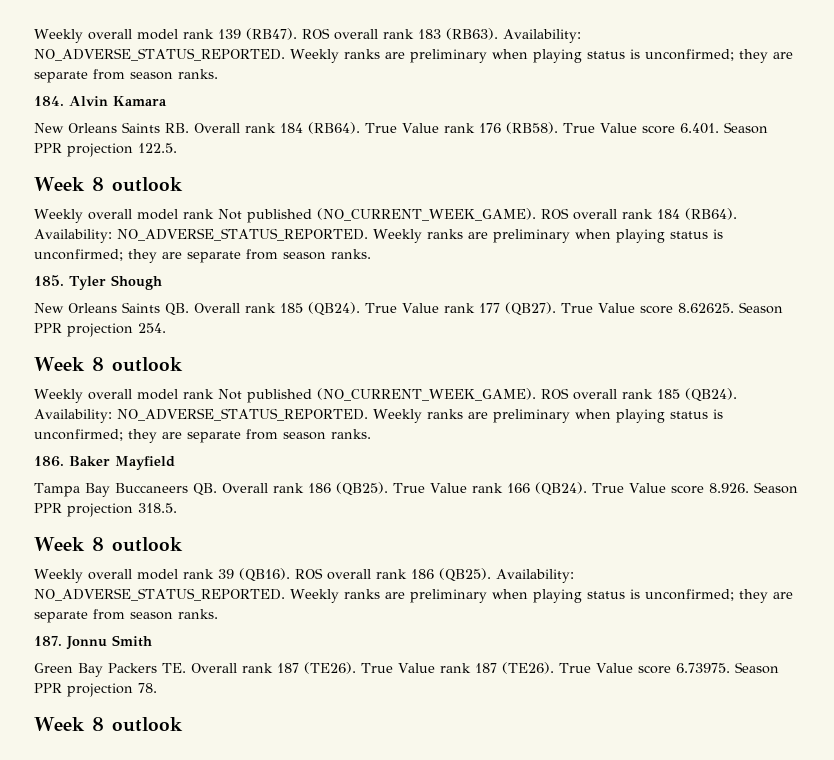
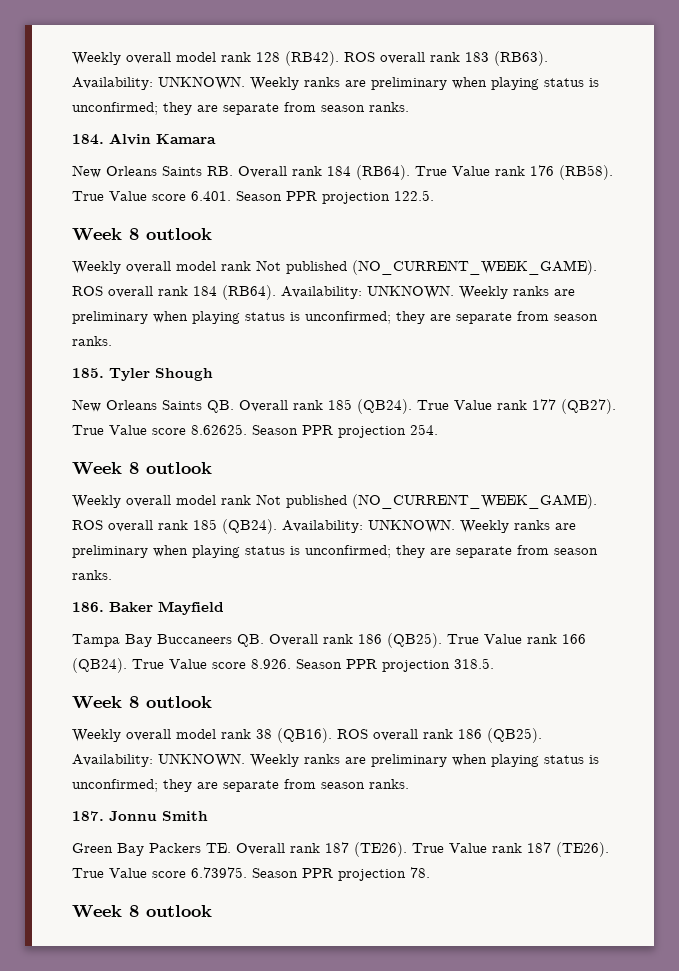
[34,28,297,43] Weekly overall model rank 139 (RB47). -> [72,51,339,66] Weekly overall model rank 128 (RB42).
[34,48,285,61] NO_ADVERSE_STATUS_REPORTED. -> [158,76,245,90] UNKNOWN.
[116,228,368,241] NO_ADVERSE_STATUS_REPORTED. -> [367,285,454,299] UNKNOWN.
[116,408,368,421] NO_ADVERSE_STATUS_REPORTED. -> [368,519,455,533] UNKNOWN.
[217,569,234,579] 39 -> [256,729,272,739] 38
[34,588,285,601] NO_ADVERSE_STATUS_REPORTED. -> [158,753,245,767] UNKNOWN.

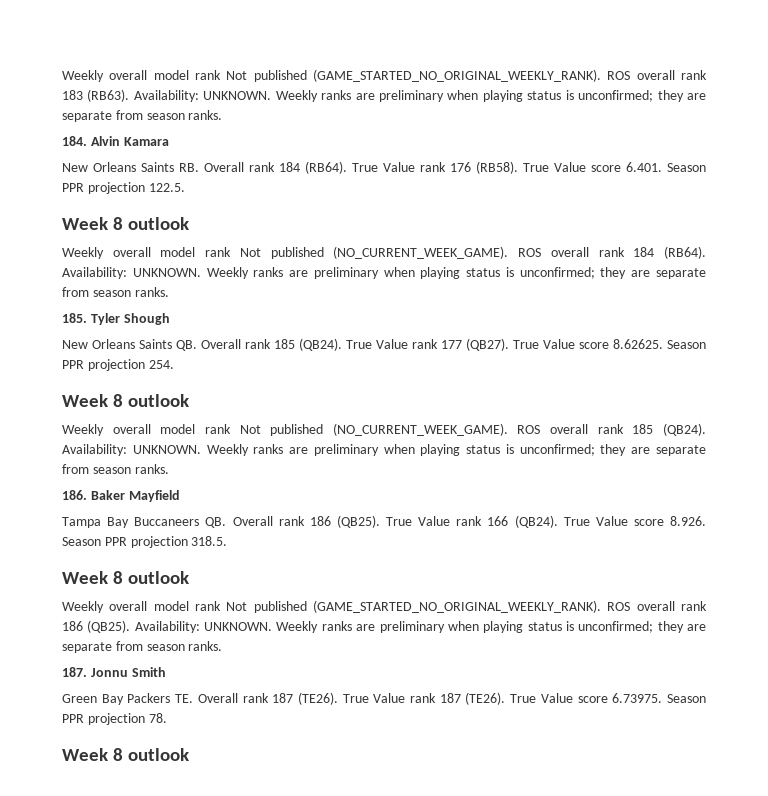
[72,51,339,66] Weekly overall model rank 128 (RB42). -> [62,69,601,82] Weekly overall model rank Not published (GAME_STARTED_NO_ORIGINAL_WEEKLY_RANK).
[256,728,332,743] 38 (QB16). -> [226,600,601,613] Not published (GAME_STARTED_NO_ORIGINAL_WEEKLY_RANK).

